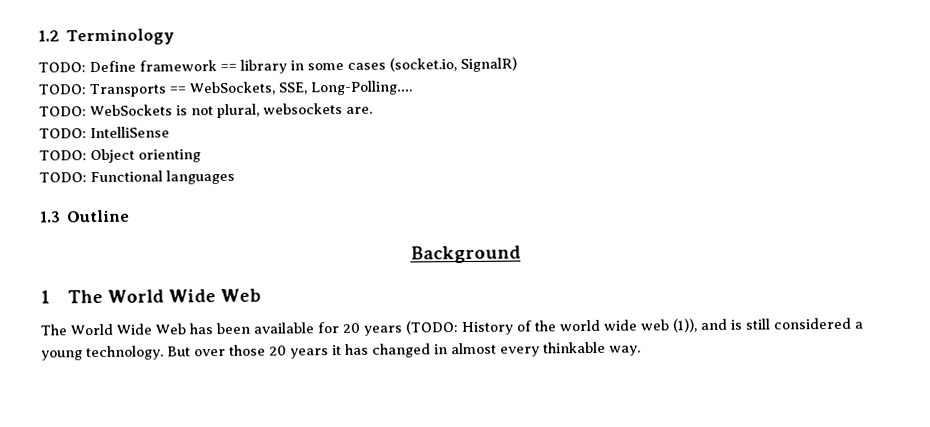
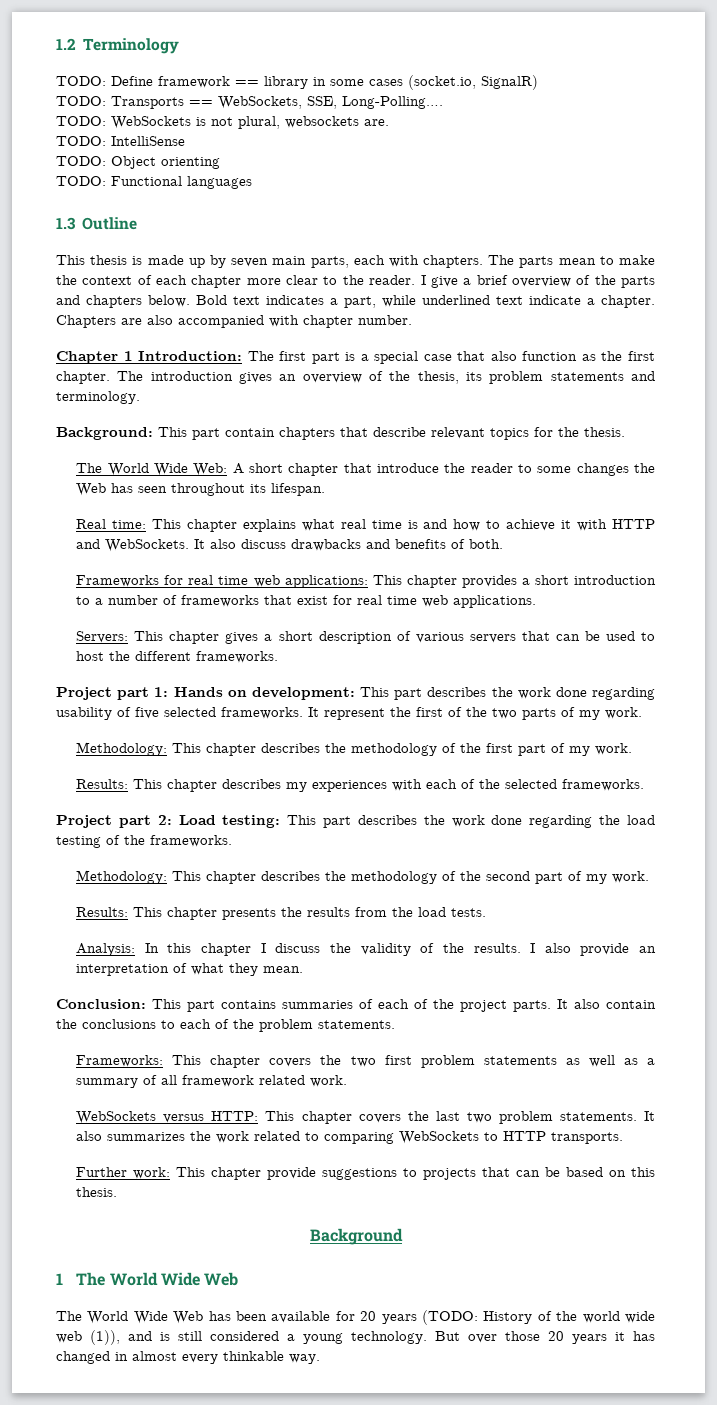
(131, 216) none -> [56,255,655,268] [56,275,656,288] [56,295,655,308] [56,315,412,328] [56,351,655,364] [56,371,655,384] [56,391,140,404] [56,427,625,440] [76,463,655,476] [76,483,326,496] [76,519,656,532] [76,539,504,552] [76,575,657,588] [76,595,537,608] [76,631,655,644] [76,651,279,663] [56,687,656,700] [56,707,642,720] [76,742,633,756] [76,779,645,792] [56,815,655,828] [56,835,232,848] [76,870,650,884] [76,907,487,920] [76,943,656,956] [76,963,304,976] [56,999,656,1012] [56,1019,395,1032] [76,1055,655,1068] [76,1075,348,1088] [76,1111,656,1124] [76,1131,624,1144] [76,1167,655,1180] [76,1187,118,1197] // This thesis is made up by seven main parts, each with chapters. The parts mean to make the context of each chapter more clear to the reader. I give a brief overview of the parts and chapters below. Bold text indicates a part, while underlined text indicate a chapter. Chapters are also accompanied with chapter number. // Chapter 1 Introduction: The first part is a special case that also function as the first chapter. The introduction gives an overview of the thesis, its problem statements and terminology. // Background: This part contain chapters that describe relevant topics for the thesis. // The World Wide Web: A short chapter that introduce the reader to some changes the Web has seen throughout its lifespan. // Real time: This chapter explains what real time is and how to achieve it with HTTP and WebSockets. It also discuss drawbacks and benefits of both. // Frameworks for real time web applications: This chapter provides a short introduction to a number of frameworks that exist for real time web applications. // Servers: This chapter gives a short description of various servers that can be used to host the different frameworks. // Project part 1: Hands on development: This part describes the work done regarding usability of five selected frameworks. It represent the first of the two parts of my work. // Methodology: This chapter describes the methodology of the first part of my work. // Results: This chapter describes my experiences with each of the selected frameworks. // Project part 2: Load testing: This part describes the work done regarding the load testing of the frameworks. // Methodology: This chapter describes the methodology of the second part of my work. // Results: This chapter presents the results from the load tests. // Analysis: In this chapter I discuss the validity of the results. I also provide an interpretation of what they mean. // Conclusion: This part contains summaries of each of the project parts. It also contain the conclusions to each of the problem statements. // Frameworks: This chapter covers the two first problem statements as well as a summary of all framework related work. // WebSockets versus HTTP: This chapter covers the last two problem statements. It also summarizes the work related to comparing WebSockets to HTTP transports. // Further work: This chapter provide suggestions to projects that can be based on this thesis.

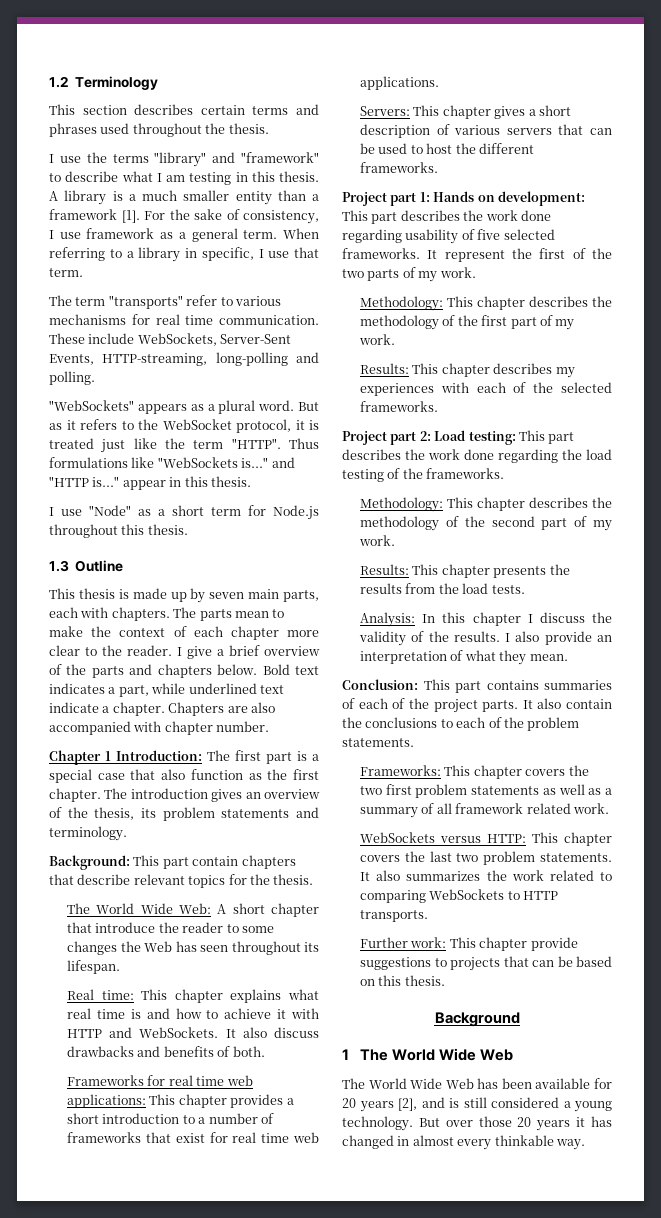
[56,75,538,90] [56,96,443,109] [56,116,389,129] [56,136,185,146] [56,156,220,169] [56,176,252,189] TODO: Define framework == library in some cases (socket.io, SignalR) // TODO: Transports == WebSockets, SSE, Long-Polling…. // TODO: WebSockets is not plural, websockets are. // TODO: IntelliSense // TODO: Object orienting // TODO: Functional languages -> [49,104,319,115] [49,123,269,137] [49,152,319,167] [49,171,319,185] [49,190,319,205] [49,209,319,224] [49,228,319,242] [49,247,319,262] [49,268,83,277] [49,295,281,309] [49,314,319,325] [49,333,292,346] [49,352,319,366] [49,371,95,385] [49,400,319,414] [49,419,319,433] [49,438,319,453] [49,457,295,468] [49,476,251,490] [49,505,319,520] [49,524,188,538] This section describes certain terms and phrases used throughout the thesis. // I use the terms "library" and "framework" to describe what I am testing in this thesis. A library is a much smaller entity than a framework [1]. For the sake of consistency, I use framework as a general term. When referring to a library in specific, I use that term. // The term "transports" refer to various mechanisms for real time communication. These include WebSockets, Server-Sent Events, HTTP-streaming, long-polling and polling. // "WebSockets" appears as a plural word. But as it refers to the WebSocket protocol, it is treated just like the term "HTTP". Thus formulations like "WebSockets is..." and "HTTP is..." appear in this thesis. // I use "Node" as a short term for Node.js throughout this thesis.
[421,1310,655,1325] [56,1330,120,1345] (TODO: History of the world wide web (1)), -> [398,1098,417,1111] [2],

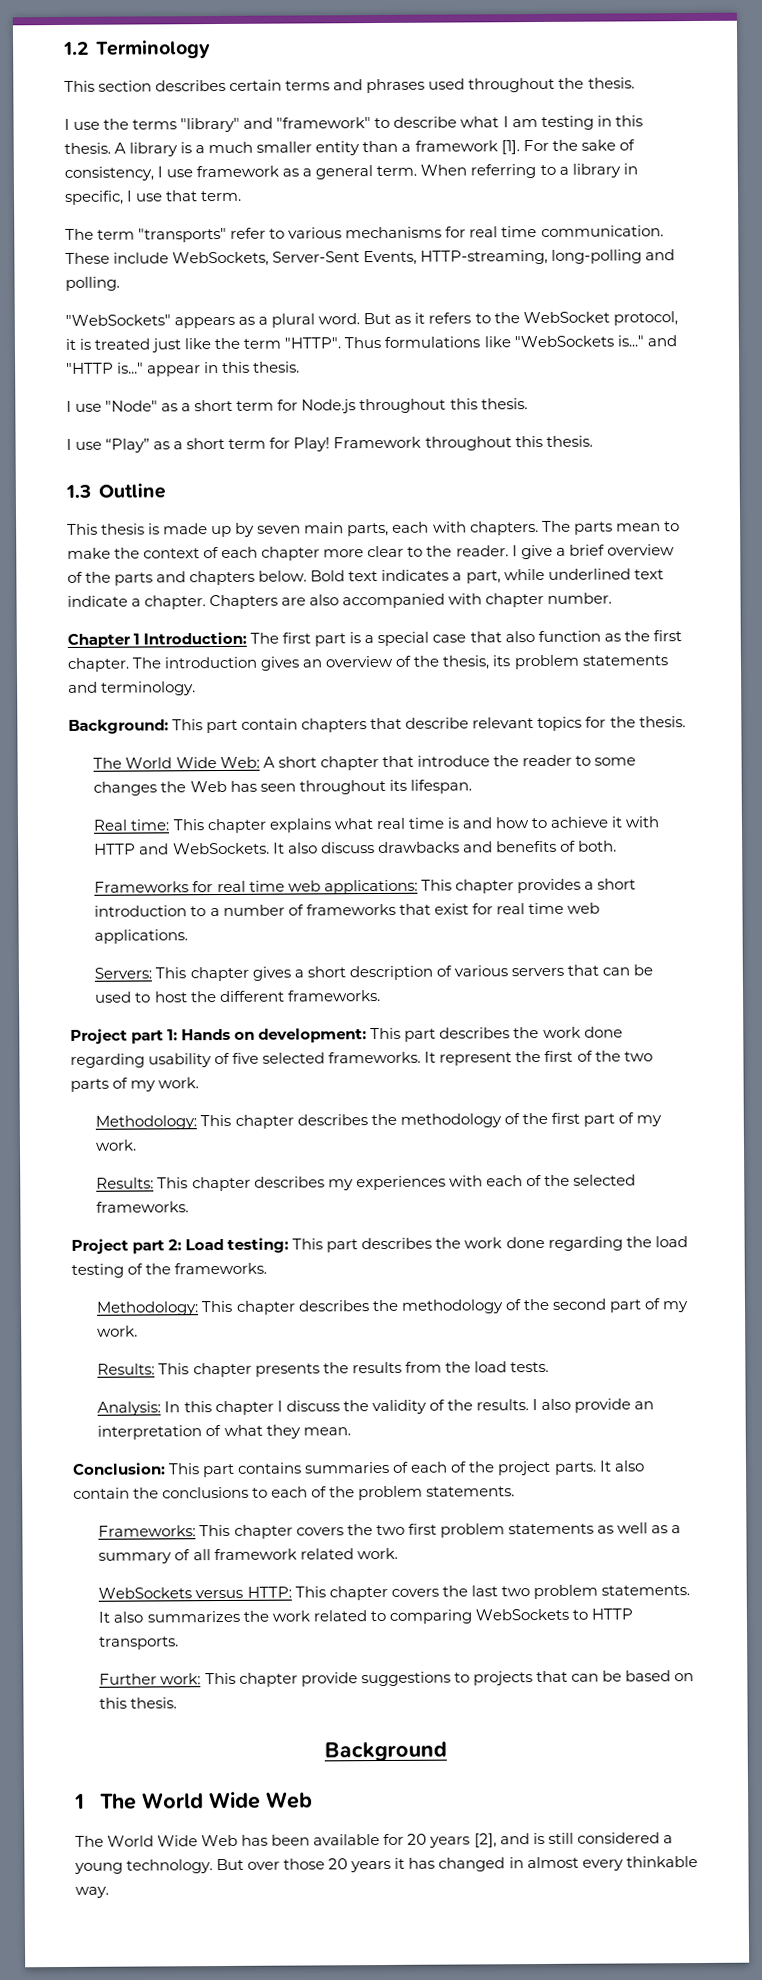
(188, 529) none -> [66,435,593,453] // I use “Play” as a short term for Play! Framework throughout this thesis.

